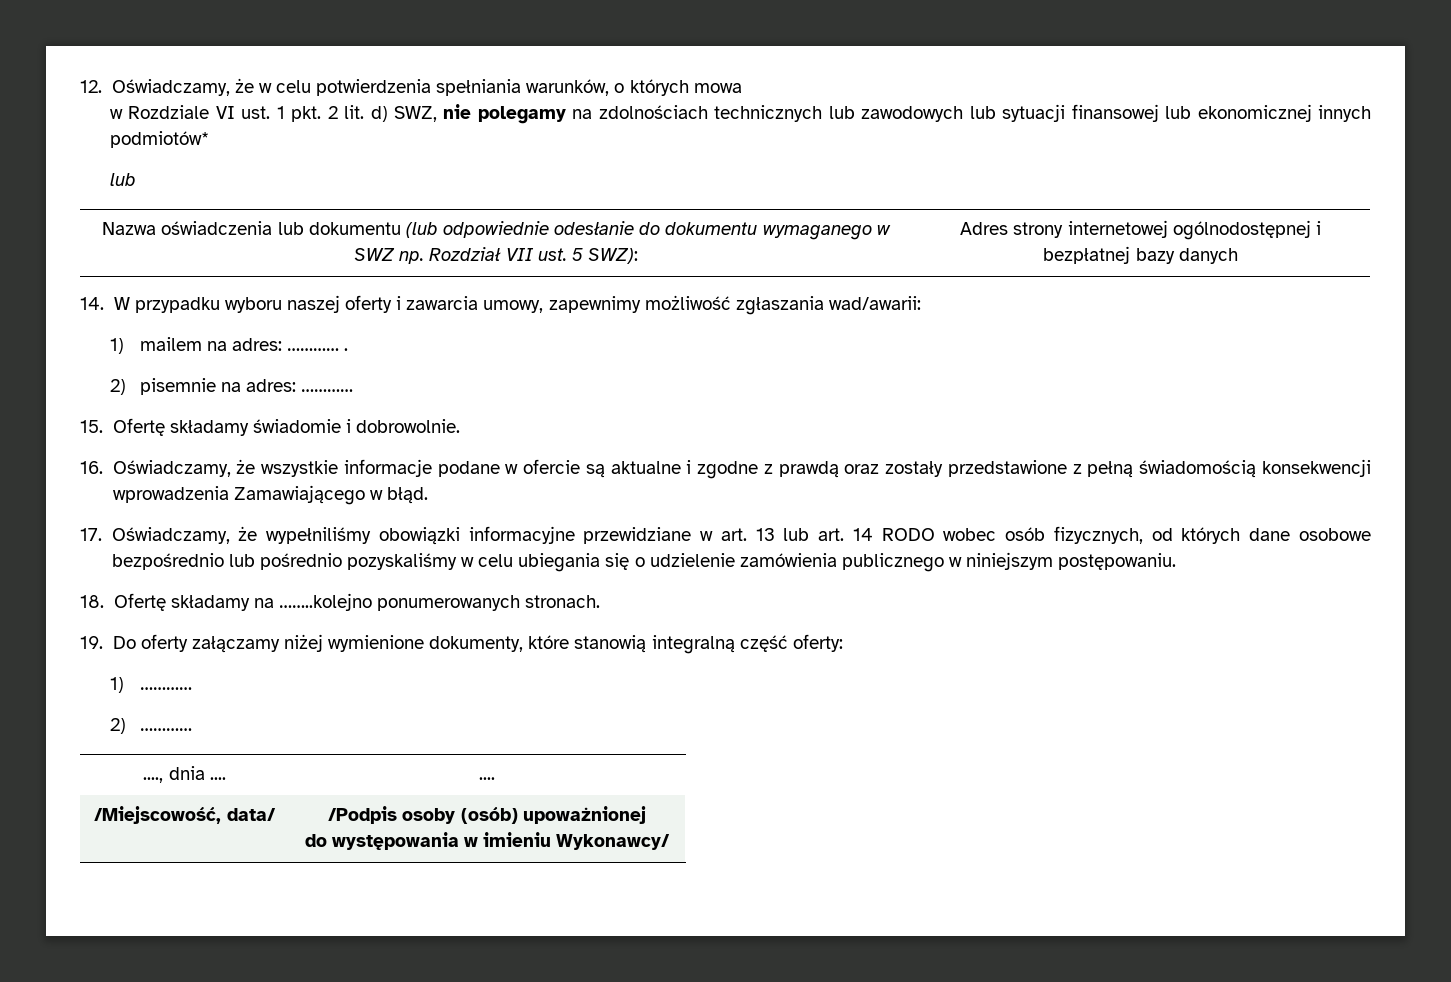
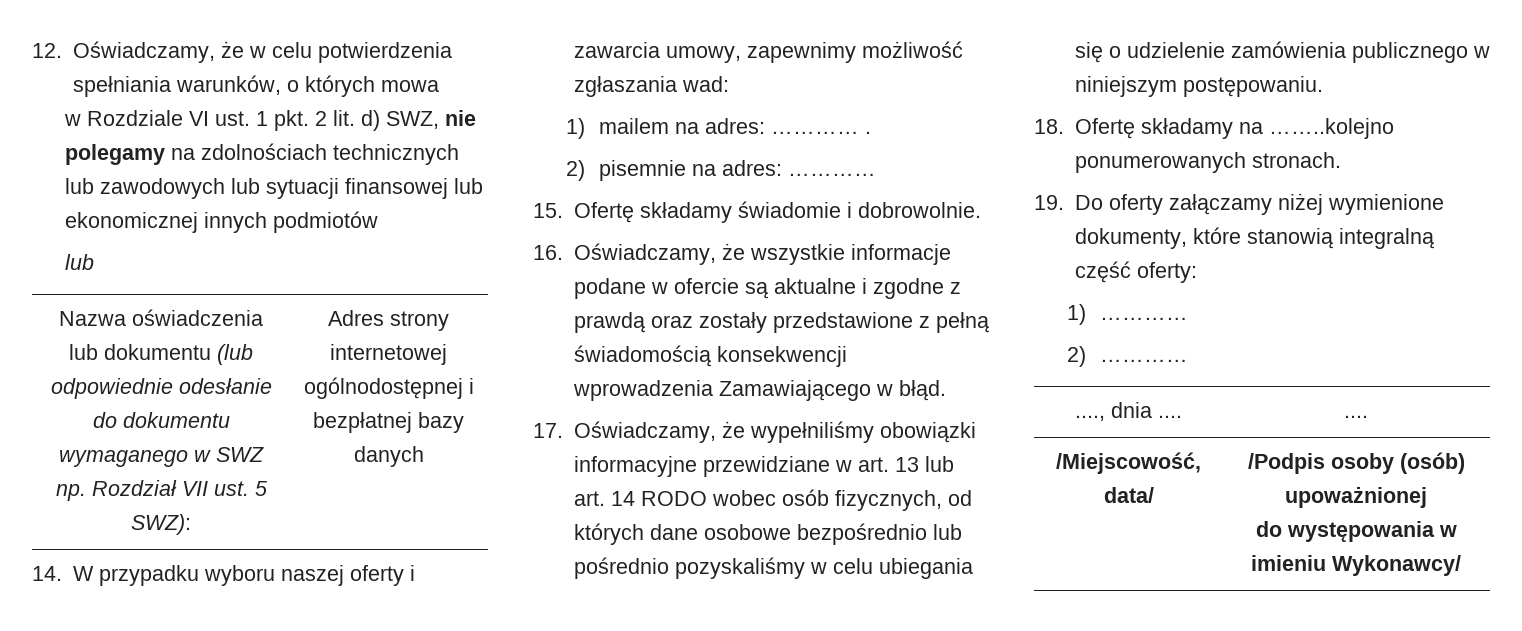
[109,131,209,148] podmiotów* -> [272,211,378,233] podmiotów
[828,296,921,310] wad/awarii: -> [681,76,729,92] wad:

